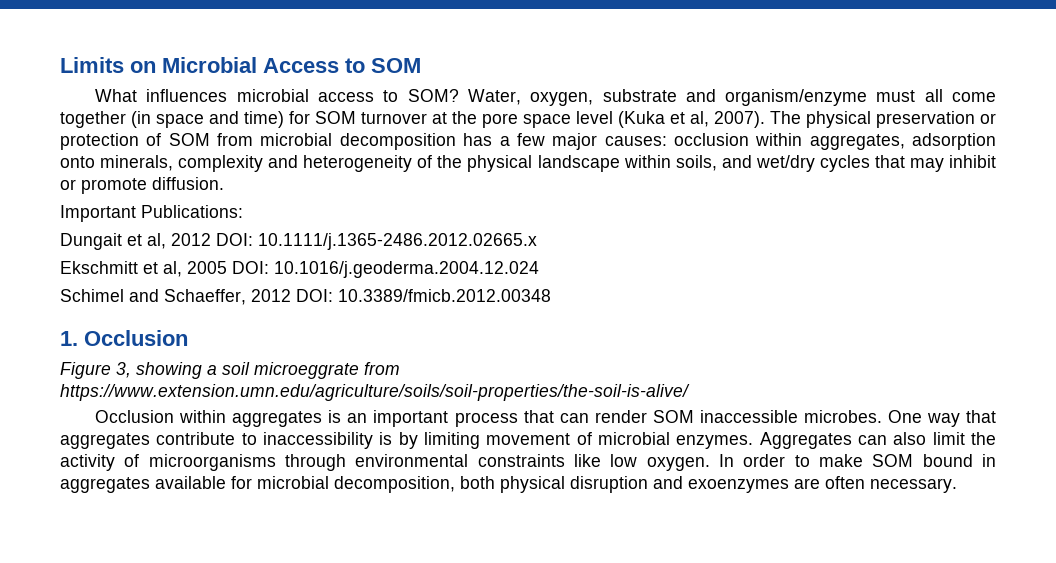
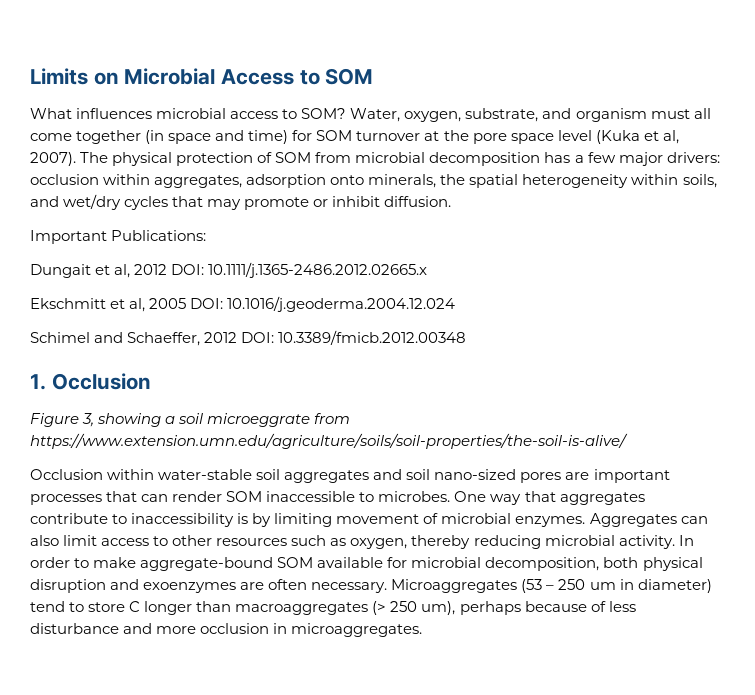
[602,89,868,106] substrate and organism/enzyme -> [465,108,647,122] substrate, and organism
[876,111,996,128] preservation or -> (173, 159) none
[604,136,667,146] causes: -> [666,152,720,163] drivers:
[178,155,620,172] complexity and heterogeneity of the physical landscape -> [440,174,629,188] the spatial heterogeneity
[949,155,996,168] [60,178,147,194] inhibit or promote -> [244,196,381,210] promote or inhibit
[232,410,518,427] aggregates is an important process -> [158,469,670,483] [30,494,102,505] water-stable soil aggregates and soil nano-sized pores are important processes
(798, 416) none -> [359,492,375,502] to
[971,432,997,445] [60,454,997,471] [60,477,150,493] the activity of microorganisms through environmental constraints like low oxygen. In order to make SOM bound in aggregates -> [101,535,694,549] [30,557,314,571] access to other resources such as oxygen, thereby reducing microbial activity. In order to make aggregate-bound SOM
(957, 485) none -> [391,579,712,593] [30,601,636,615] [30,623,423,637] Microaggregates (53 – 250 um in diameter) tend to store C longer than macroaggregates (> 250 um), perhaps because of less disturbance and more occlusion in microaggregates.

